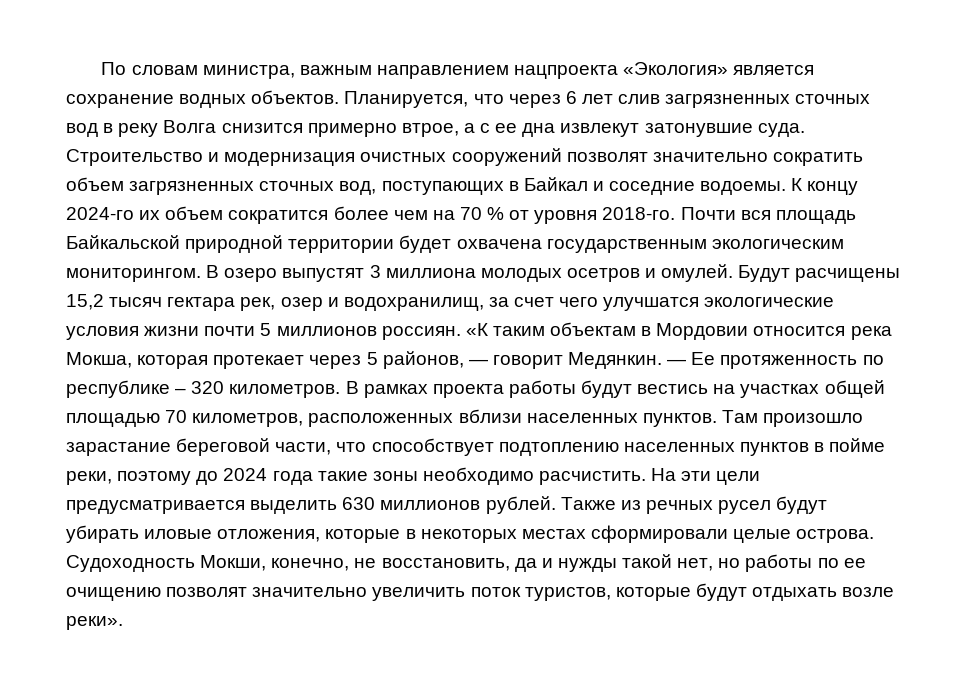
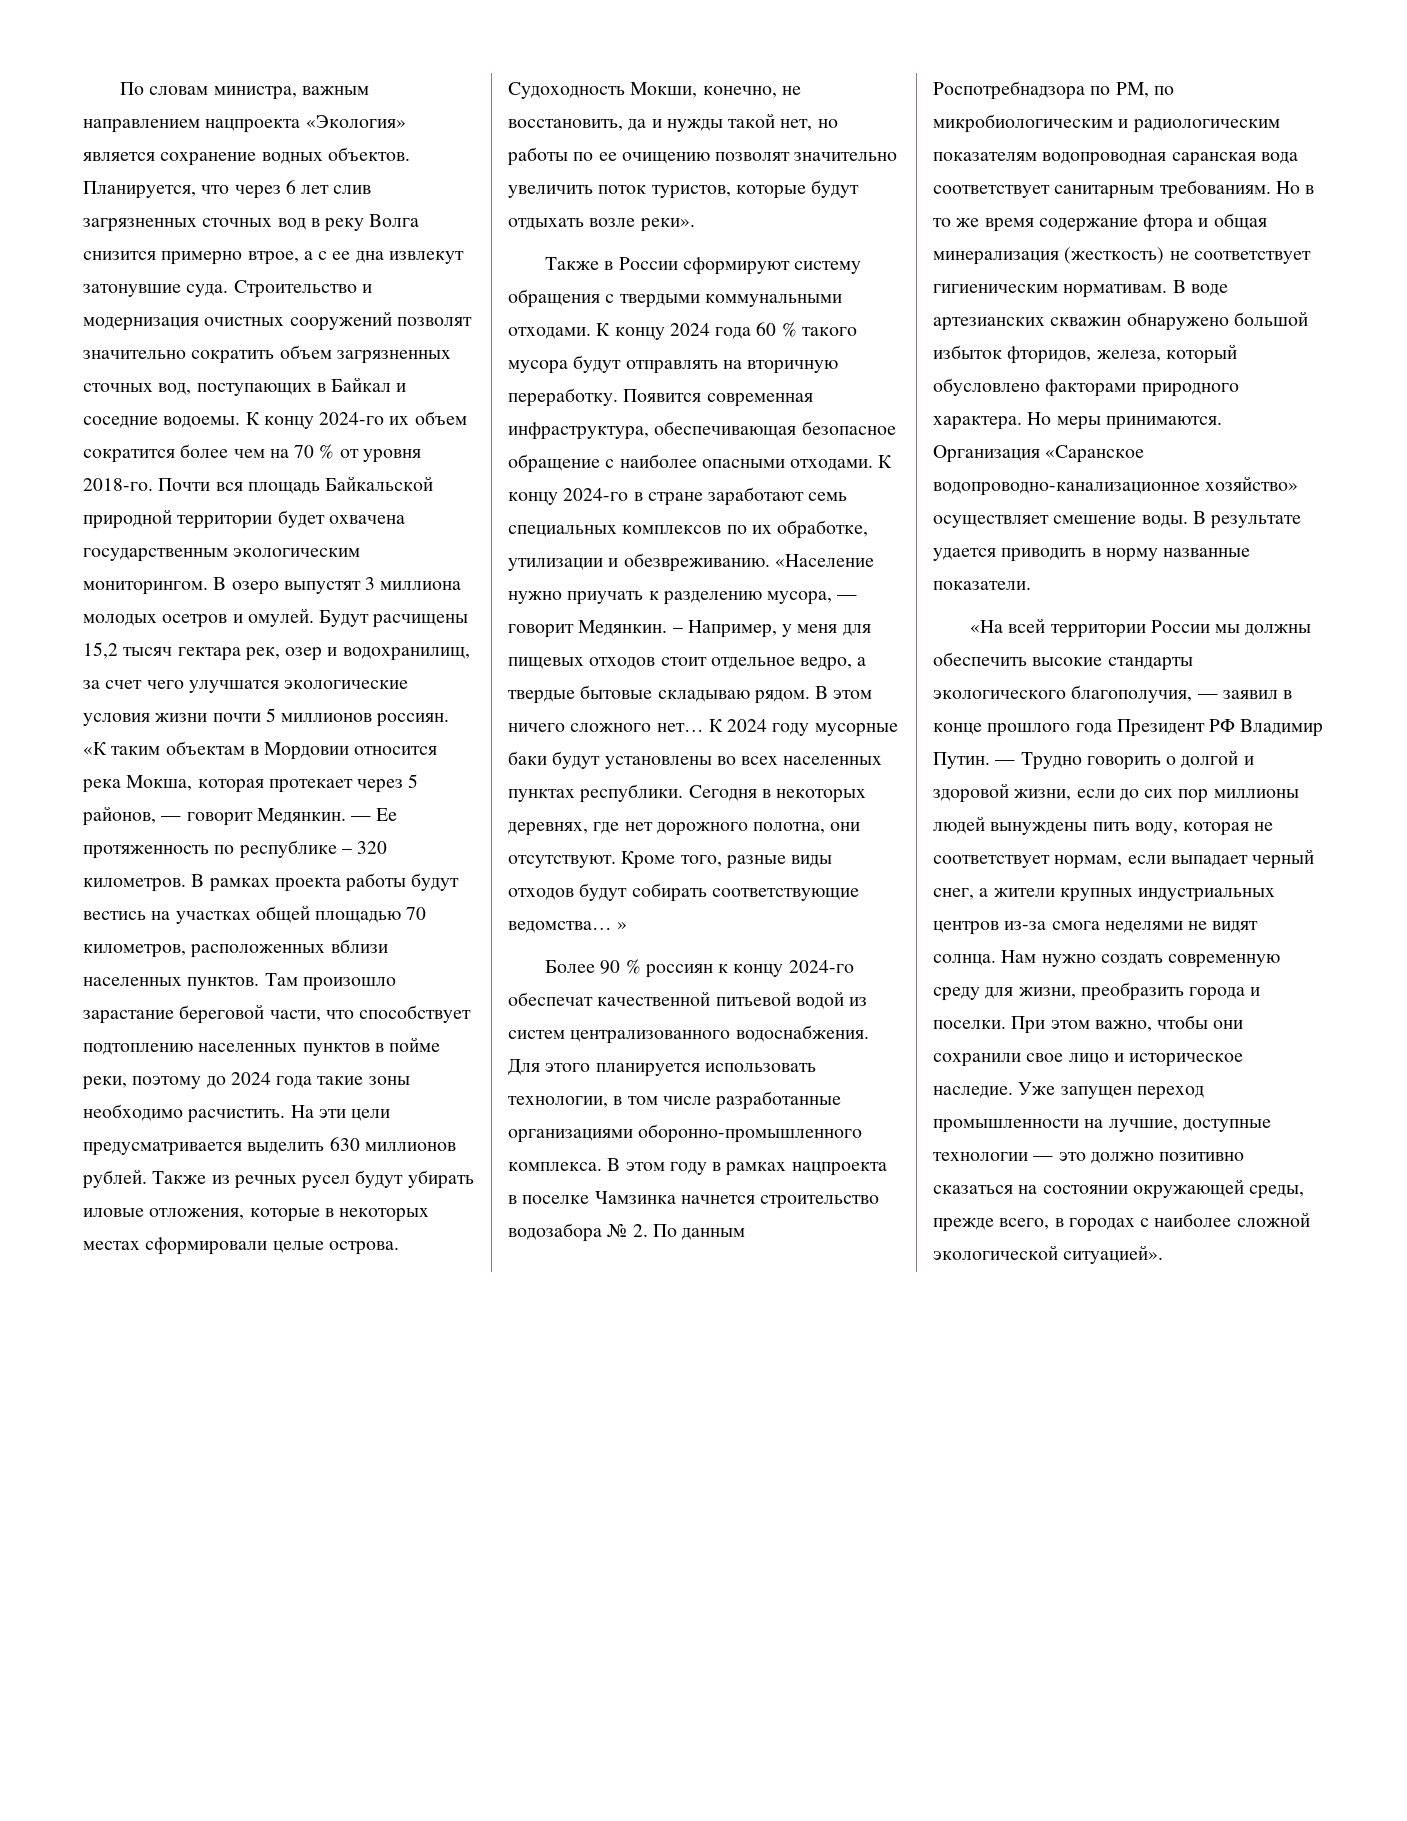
(123, 623) none -> [544,257,862,275] [508,289,842,308] [508,322,857,340] [508,355,839,374] [508,388,813,407] [508,421,896,440] [508,454,893,473] [508,487,848,506] [508,520,869,539] [508,553,874,572] [508,591,858,605] [508,620,871,638] [508,657,867,671] [508,685,873,704] [508,719,898,737] [508,751,883,769] [508,784,867,803] [508,822,861,836] [508,851,833,869] [508,883,859,902] [508,921,628,933] [544,959,854,978] [508,991,868,1009] [508,1025,869,1044] [508,1059,816,1077] [508,1091,842,1110] [508,1124,863,1143] [508,1158,887,1176] [508,1191,880,1209] [508,1223,746,1242] [933,81,1174,100] [933,114,1280,133] [933,152,1298,166] [933,180,1315,199] [933,213,1267,232] [933,247,1311,265] [933,280,1228,298] [933,311,1308,331] [933,344,1237,364] [933,378,1239,397] [933,412,1222,430] [933,445,1145,463] [933,476,1299,496] [933,511,1302,529] [933,548,1251,562] [933,581,1031,590] [969,618,1312,638] [933,652,1193,671] [933,685,1293,703] [933,719,1324,737] [933,750,1254,770] [933,783,1299,803] [933,816,1274,836] [933,849,1315,869] [933,888,1276,902] [933,921,1259,935] [933,950,1281,968] [933,982,1261,1001] [933,1015,1244,1034] [933,1053,1244,1067] [933,1082,1204,1100] [933,1119,1271,1133] [933,1152,1245,1164] [933,1179,1305,1199] [933,1212,1310,1232] [933,1245,1164,1264] // Также в России сформируют систему обращения с твердыми коммунальными отходами. К концу 2024 года 60 % такого мусора будут отправлять на вторичную переработку. Появится современная инфраструктура, обеспечивающая безопасное обращение с наиболее опасными отходами. К концу 2024-го в стране заработают семь специальных комплексов по их обработке, утилизации и обезвреживанию. «Население нужно приучать к разделению мусора, — говорит Медянкин. – Например, у меня для пищевых отходов стоит отдельное ведро, а твердые бытовые складываю рядом. В этом ничего сложного нет… К 2024 году мусорные баки будут установлены во всех населенных пунктах республики. Сегодня в некоторых деревнях, где нет дорожного полотна, они отсутствуют. Кроме того, разные виды отходов будут собирать соответствующие ведомства… » // Более 90 % россиян к концу 2024-го обеспечат качественной питьевой водой из систем централизованного водоснабжения. Для этого планируется использовать технологии, в том числе разработанные организациями оборонно-промышленного комплекса. В этом году в рамках нацпроекта в поселке Чамзинка начнется строительство водозабора № 2. По данным Роспотребнадзора по РМ, по микробиологическим и радиологическим показателям водопроводная саранская вода соответствует санитарным требованиям. Но в то же время содержание фтора и общая минерализация (жесткость) не соответствует гигиеническим нормативам. В воде артезианских скважин обнаружено большой избыток фторидов, железа, который обусловлено факторами природного характера. Но меры принимаются. Организация «Саранское водопроводно-канализационное хозяйство» осуществляет смешение воды. В результате удается приводить в норму названные показатели. // «На всей территории России мы должны обеспечить высокие стандарты экологического благополучия, — заявил в конце прошлого года Президент РФ Владимир Путин. — Трудно говорить о долгой и здоровой жизни, если до сих пор миллионы людей вынуждены пить воду, которая не соответствует нормам, если выпадает черный снег, а жители крупных индустриальных центров из-за смога неделями не видят солнца. Нам нужно создать современную среду для жизни, преобразить города и поселки. При этом важно, чтобы они сохранили свое лицо и историческое наследие. Уже запущен переход промышленности на лучшие, доступные технологии — это должно позитивно сказаться на состоянии окружающей среды, прежде всего, в городах с наиболее сложной экологической ситуацией».

